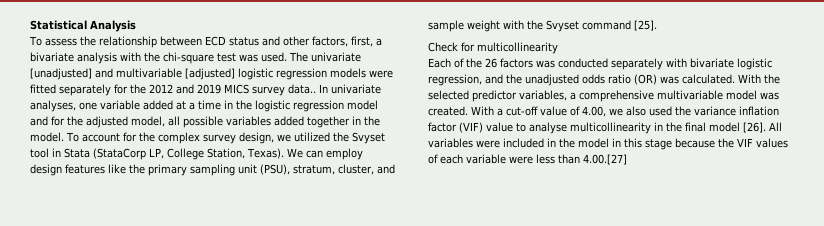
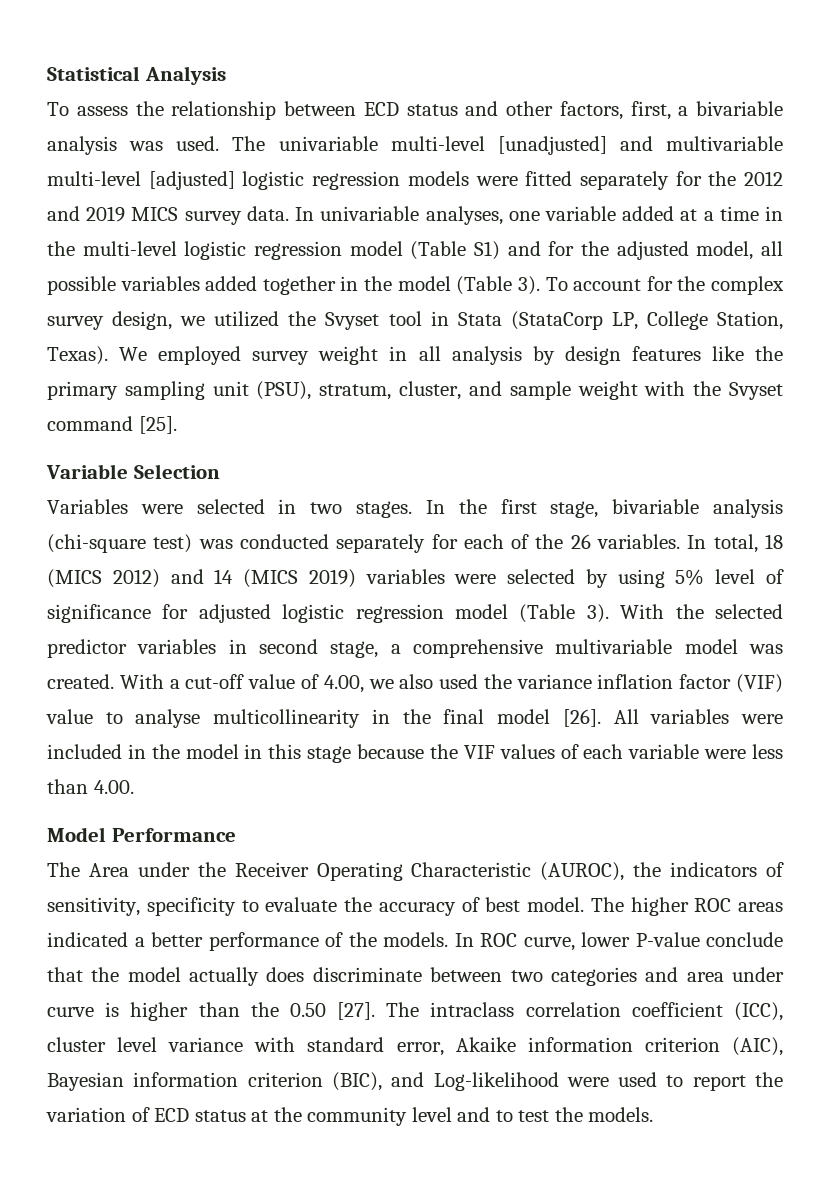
[30,52,236,64] bivariate analysis with the chi-square test -> [696,101,783,116] [47,136,117,155] bivariable analysis
[311,52,361,62] univariate -> [278,136,485,151] univariable multi-level
(182, 73) none -> [47,171,141,186] multi-level
[288,84,381,94] data.. In univariate -> [246,206,420,221] data. In univariable
[255,100,378,112] logistic regression model -> [82,241,501,260] multi-level logistic regression model (Table S1)
[30,132,64,142] model. -> [397,276,540,295] model (Table 3).
[305,148,363,160] can employ -> [158,346,555,365] employed survey weight in all analysis by
[428,42,558,54] [428,58,772,70] [428,74,780,86] [428,90,567,102] Check for multicollinearity // Each of the 26 factors was conducted separately with bivariate logistic regression, and the unadjusted odds ratio (OR) was calculated. With the selected predictor variables, -> [46,464,220,479] [47,499,783,518] [47,534,783,553] [47,569,785,588] [47,604,783,623] [47,639,379,658] Variable Selection // Variables were selected in two stages. In the first stage, bivariable analysis (chi-square test) was conducted separately for each of the 26 variables. In total, 18 (MICS 2012) and 14 (MICS 2019) variables were selected by using 5% level of significance for adjusted logistic regression model (Table 3). With the selected predictor variables in second stage,
[583,154,627,165] 4.00.[27] -> [93,780,134,794] [47,827,236,842] [47,862,784,881] [47,897,783,916] [47,932,783,951] [47,967,785,986] [47,1002,783,1021] [47,1037,783,1056] [47,1072,783,1091] [46,1107,654,1126] 4.00. // Model Performance // The Area under the Receiver Operating Characteristic (AUROC), the indicators of sensitivity, specificity to evaluate the accuracy of best model. The higher ROC areas indicated a better performance of the models. In ROC curve, lower P-value conclude that the model actually does discriminate between two categories and area under curve is higher than the 0.50 [27]. The intraclass correlation coefficient (ICC), cluster level variance with standard error, Akaike information criterion (AIC), Bayesian information criterion (BIC), and Log-likelihood were used to report the variation of ECD status at the community level and to test the models.

